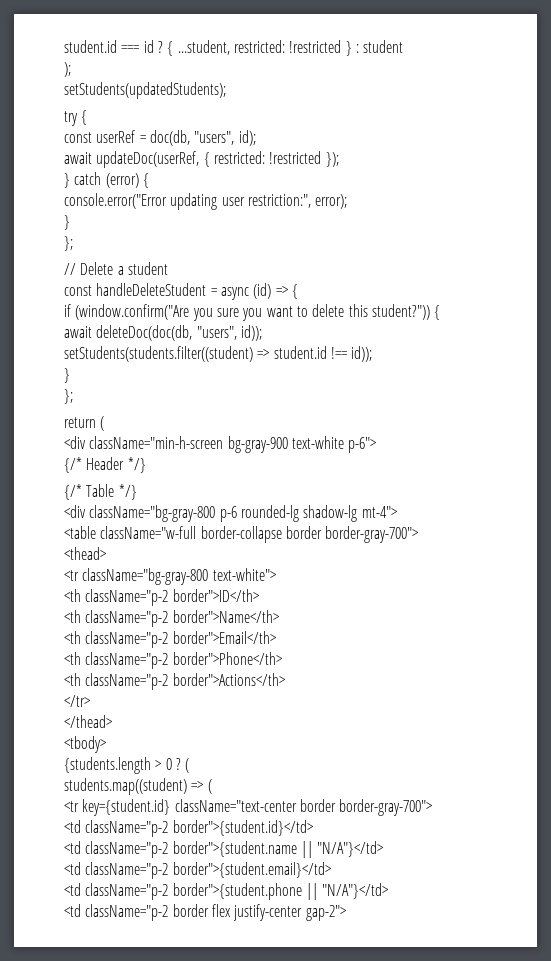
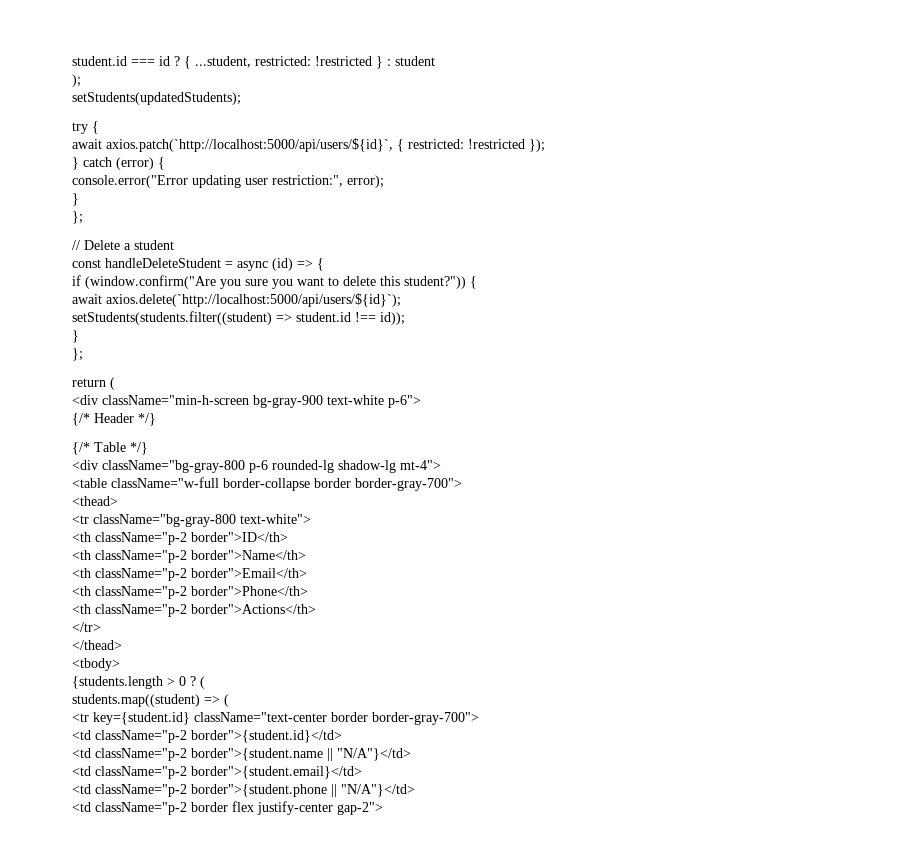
[64,130,256,146] [64,151,200,168] // const userRef = doc(db, "users", id); // await updateDoc(userRef, -> [72,138,393,152] // await axios.patch(`http://localhost:5000/api/users/${id}`,
[96,325,262,341] deleteDoc(doc(db, "users", id)); -> [106,293,401,307] axios.delete(`http://localhost:5000/api/users/${id}`);

